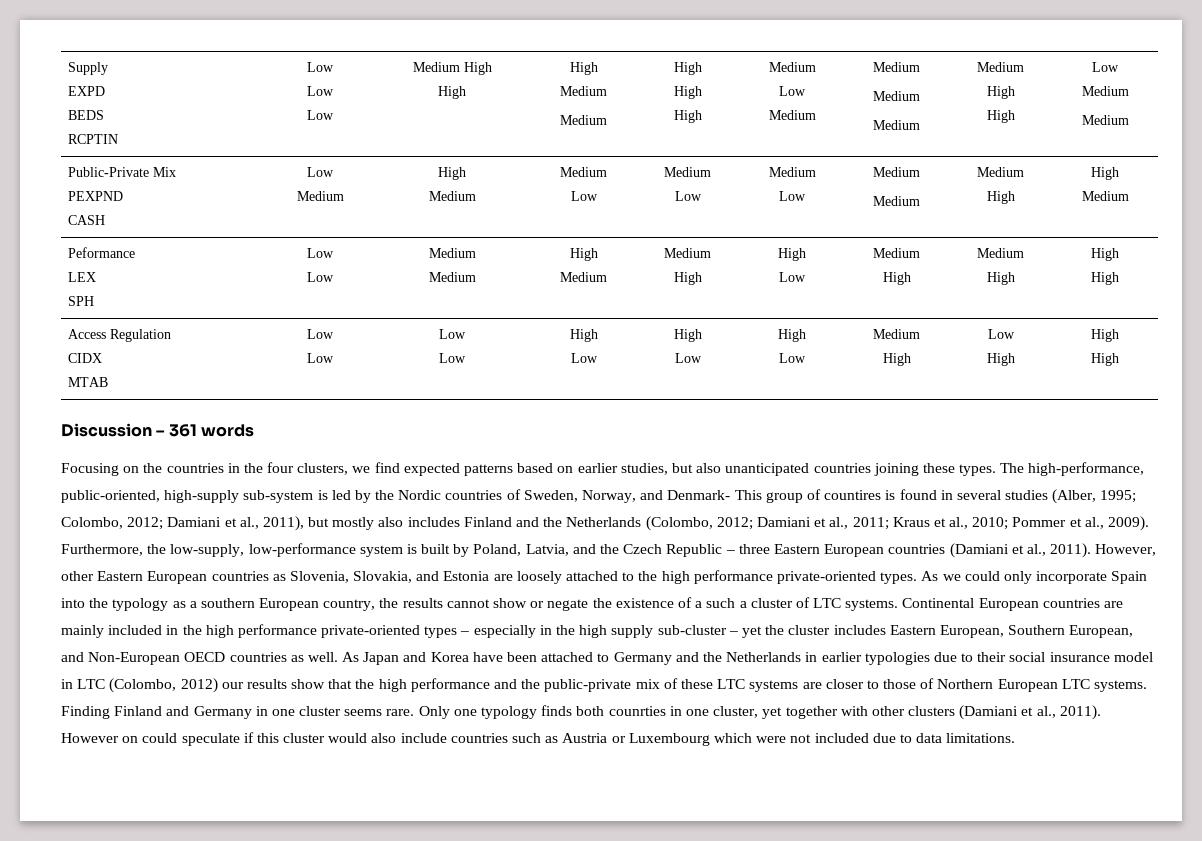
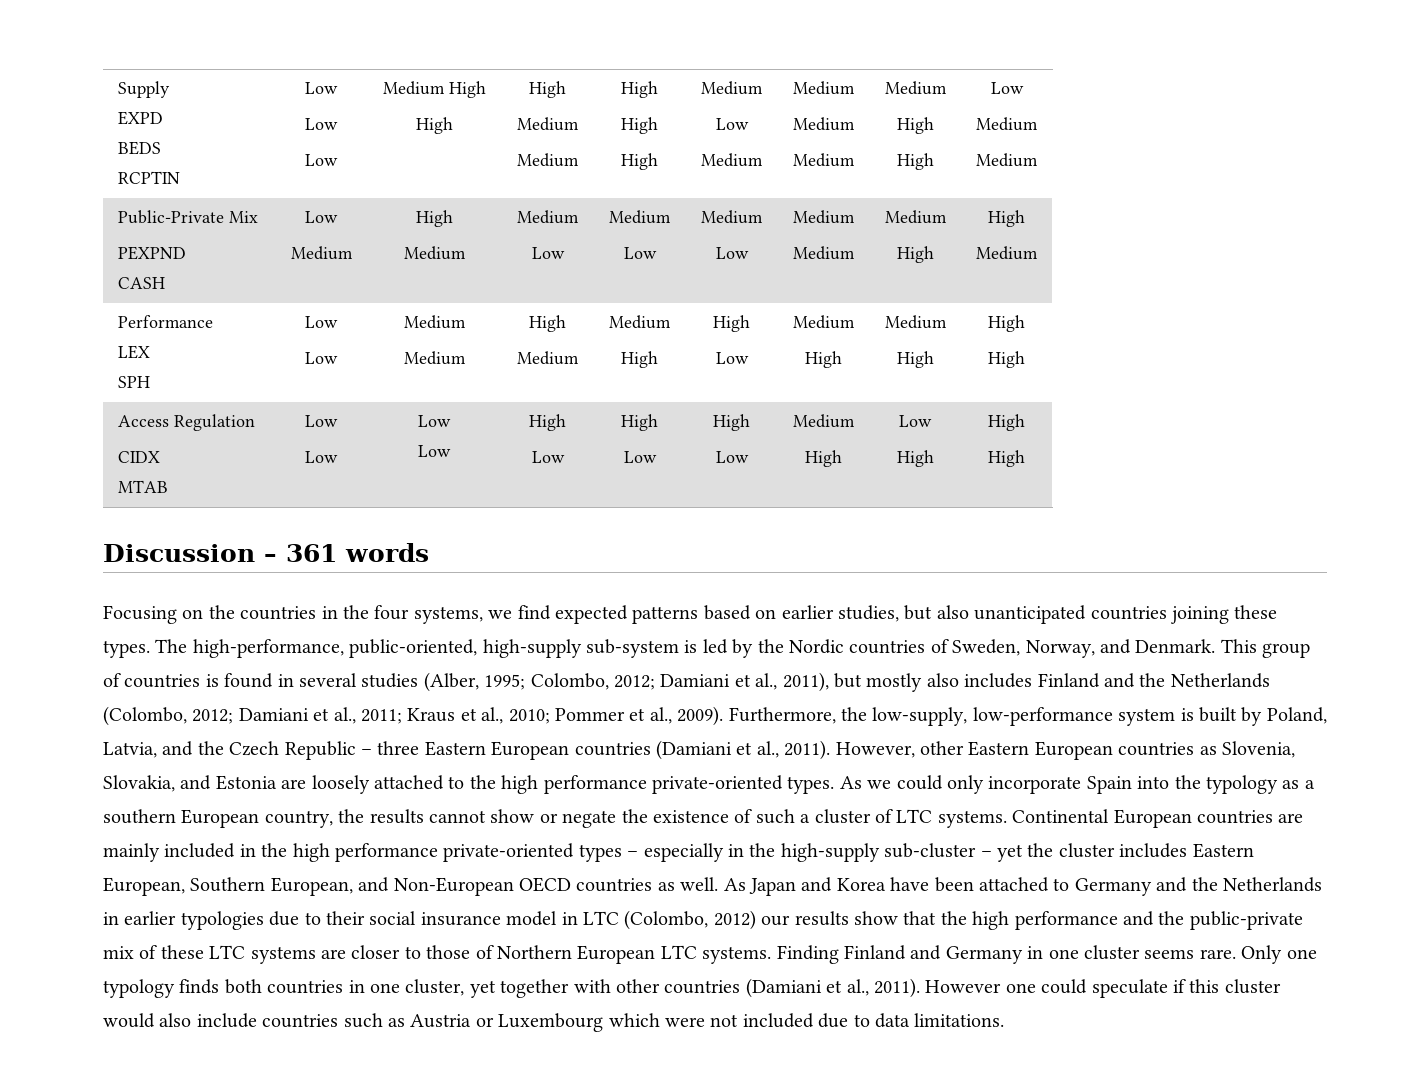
[68,247,136,258] Peformance -> [117,315,213,328] Performance
[297,463,349,475] clusters, -> [413,606,483,624] systems,
[667,490,731,500] Denmark- -> [1135,639,1216,653] Denmark.
[824,490,882,500] countires -> [124,674,201,688] countries
[695,601,703,608] a -> (753, 816) none
[579,625,654,638] high supply -> [780,843,880,862] high-supply
[608,706,666,716] counrties -> [267,980,344,994] countries
[908,706,956,716] clusters -> [664,980,741,994] countries
[122,736,139,743] on -> [1005,983,1036,993] one

